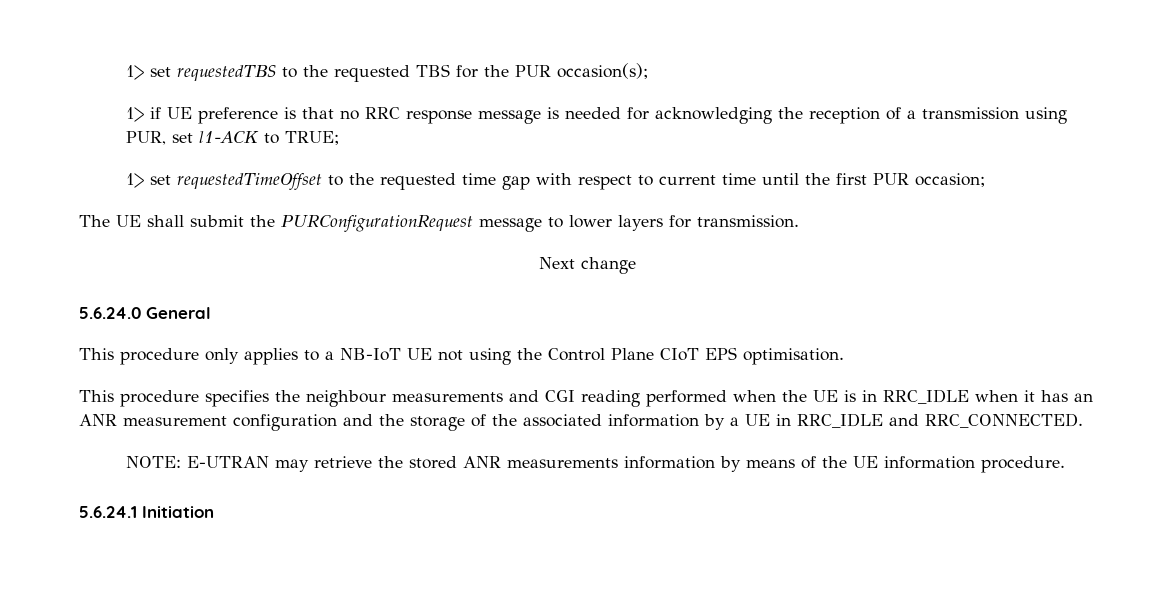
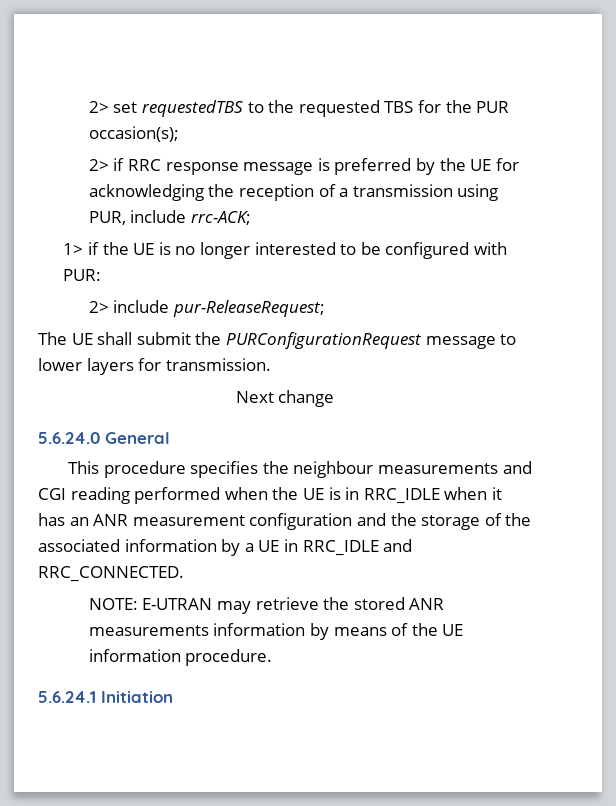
[126,65,145,80] 1> -> [88,101,109,113] 2>
[126,107,622,124] 1> if UE preference is that no RRC response message is needed -> [88,158,492,175] 2> if RRC response message is preferred by the UE
[172,131,340,145] [126,173,986,190] set l1-ACK to TRUE; // 1> set requestedTimeOffset to the requested time gap with respect to current time until the first PUR occasion; -> [130,210,252,225] [63,242,507,259] [63,269,102,281] [88,300,326,317] include rrc-ACK; // 1> if the UE is no longer interested to be configured with PUR: // 2> include pur-ReleaseRequest;
[79,347,844,365] // This procedure only applies to a NB-IoT UE not using the Control Plane CIoT EPS optimisation. -> (170, 438) none

